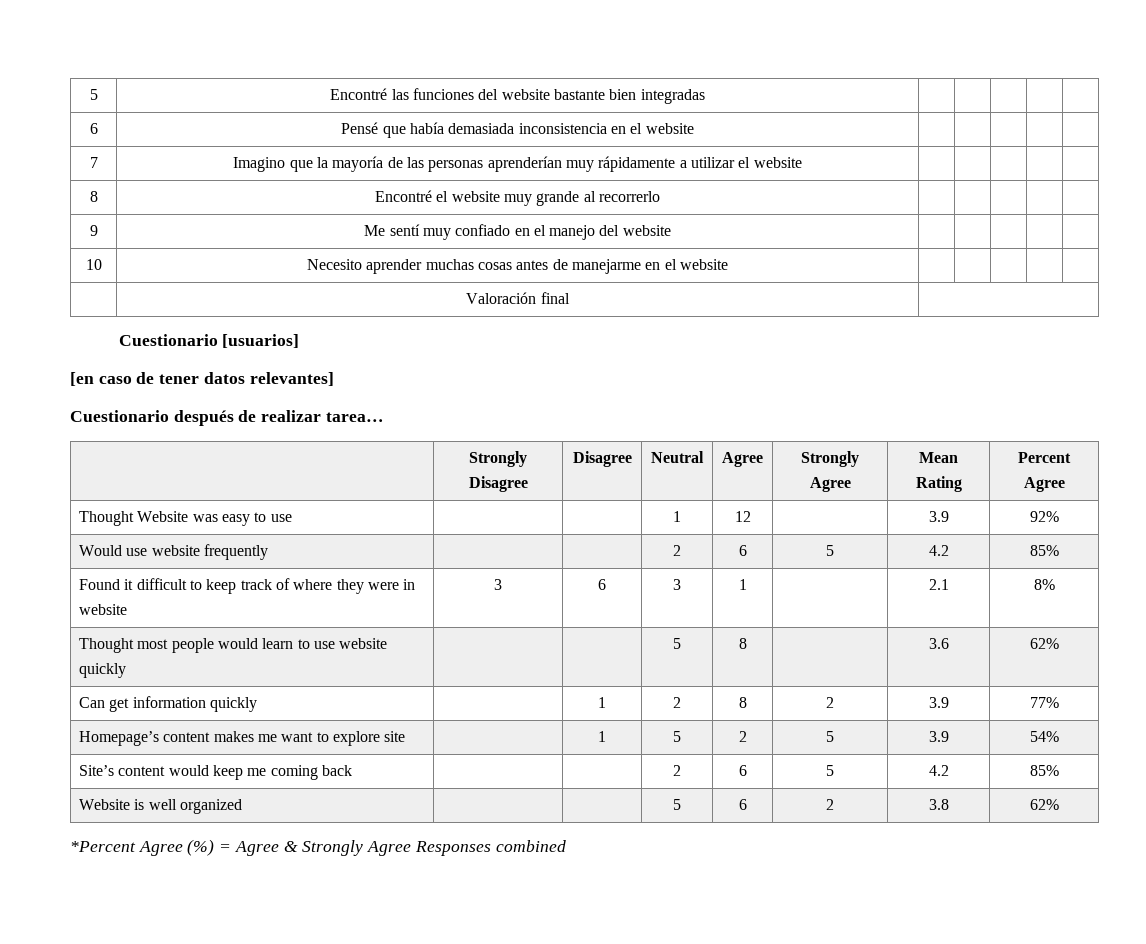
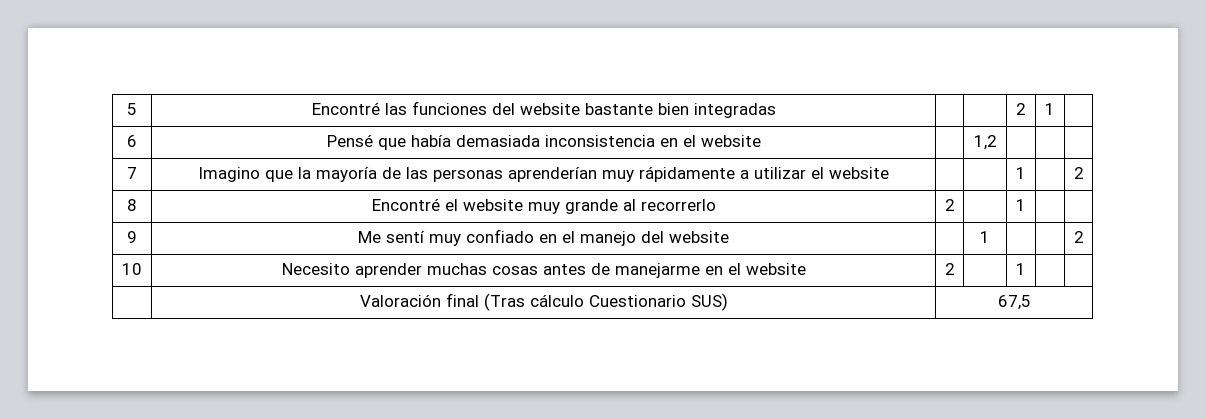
(705, 96) | -> [1016,103,1026,115] [1045,103,1055,115] 2 | 1
(694, 128) none -> [973,135,997,150] 1,2
(802, 162) | | -> [1016,167,1026,179] [1073,167,1084,179] 1 | | 2
(660, 196) | | -> [944,199,955,211] [1016,199,1026,211] 2 | | 1
(671, 230) | | | -> [980,231,990,243] [1073,231,1084,243] 1 | | | 2
(728, 264) | | -> [944,263,955,275] [1016,263,1026,275] 2 | | 1
[118,334,300,348] [70,372,334,386] [70,410,384,426] [469,451,527,467] [468,476,528,492] [572,451,632,467] [651,451,704,463] [722,452,763,467] [801,451,859,467] [809,477,851,492] [919,452,958,463] [915,476,962,492] [1018,452,1071,463] [1023,477,1065,492] [79,511,292,526] [673,511,681,522] [734,511,751,522] [928,511,949,522] [1029,511,1059,522] [79,544,269,560] [673,545,681,556] [738,545,747,556] [826,545,834,556] [928,545,949,556] [1029,545,1059,556] [79,578,416,594] [79,604,128,615] [494,579,502,590] [598,579,606,590] [673,579,681,590] [738,579,747,590] [928,579,949,590] [1033,579,1055,590] [79,638,388,653] [79,663,127,678] [673,638,681,649] [738,638,747,649] [928,638,949,649] [1029,638,1059,649] [79,696,258,712] [598,697,606,708] [673,697,681,708] [738,697,747,708] [826,697,834,708] [928,697,949,708] [1029,697,1059,708] [79,731,406,746] [598,731,606,742] [673,731,681,742] [738,731,747,742] [826,731,834,742] [928,731,949,742] [1029,731,1059,742] [79,765,353,780] [673,765,681,776] [738,765,747,776] [826,765,834,776] [928,765,949,776] [1029,765,1059,776] [79,799,243,814] [673,799,681,810] [738,799,747,810] [826,799,834,810] [928,799,949,810] [1029,799,1059,810] [70,839,566,856] | // Cuestionario [usuarios] // [en caso de tener datos relevantes] // Cuestionario después de realizar tarea… // | Strongly Disagree | Disagree | Neutral | Agree | Strongly Agree | Mean Rating | Percent Agree // Thought Website was easy to use | | | 1 | 12 | | 3.9 | 92% // Would use website frequently | | | 2 | 6 | 5 | 4.2 | 85% // Found it difficult to keep track of where they were in website | 3 | 6 | 3 | 1 | | 2.1 | 8% // Thought most people would learn to use website quickly | | | 5 | 8 | | 3.6 | 62% // Can get information quickly | | 1 | 2 | 8 | 2 | 3.9 | 77% // Homepage’s content makes me want to explore site | | 1 | 5 | 2 | 5 | 3.9 | 54% // Site’s content would keep me coming back | | | 2 | 6 | 5 | 4.2 | 85% // Website is well organized | | | 5 | 6 | 2 | 3.8 | 62% // *Percent Agree (%) = Agree & Strongly Agree Responses combined -> [483,293,728,311] [997,295,1031,310] (Tras cálculo Cuestionario SUS) | 67,5

